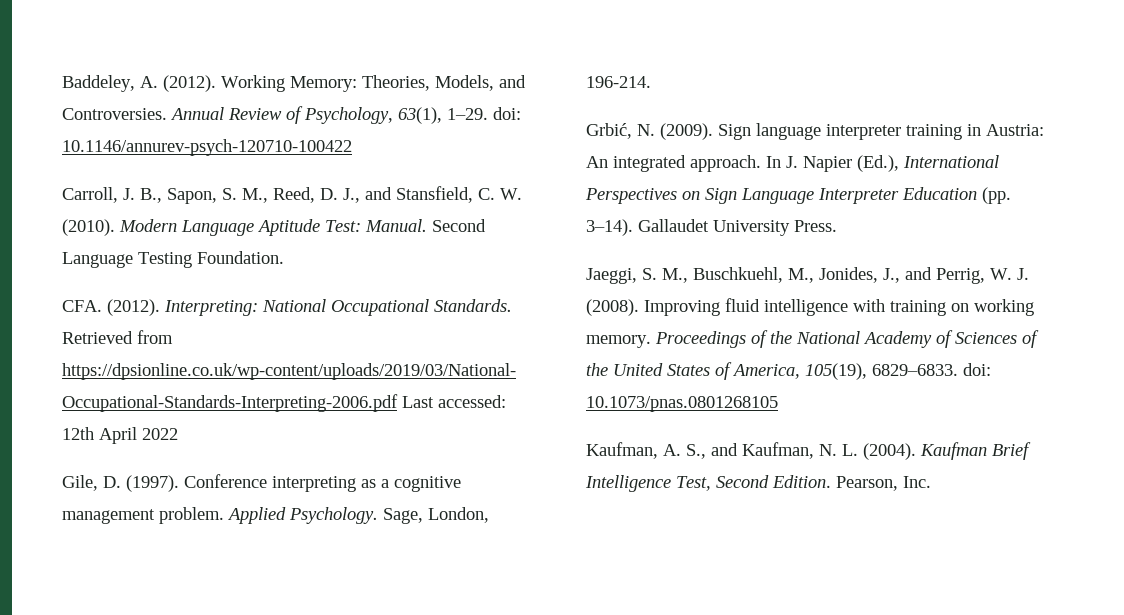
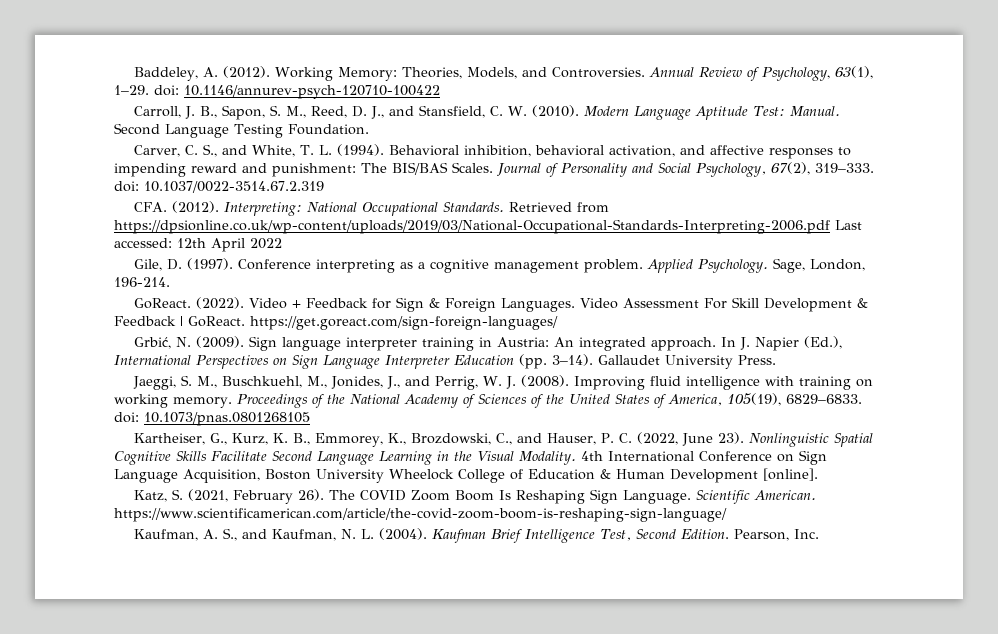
(284, 257) none -> [133,144,851,159] [114,162,874,177] [114,181,324,193] // Carver, C. S., and White, T. L. (1994). Behavioral inhibition, behavioral activation, and affective responses to impending reward and punishment: The BIS/BAS Scales. Journal of Personality and Social Psychology, 67(2), 319–333. doi: 10.1037/0022-3514.67.2.319
(651, 82) none -> [133,297,868,312] [114,316,558,330] // GoReact. (2022). Video + Feedback for Sign & Foreign Languages. Video Assessment For Skill Development & Feedback | GoReact. https://get.goreact.com/sign-foreign-languages/
(778, 404) none -> [133,432,873,447] [114,450,827,465] [114,468,818,483] [133,489,816,504] [114,508,727,522] // Kartheiser, G., Kurz, K. B., Emmorey, K., Brozdowski, C., and Hauser, P. C. (2022, June 23). Nonlinguistic Spatial Cognitive Skills Facilitate Second Language Learning in the Visual Modality. 4th International Conference on Sign Language Acquisition, Boston University Wheelock College of Education & Human Development [online]. // Katz, S. (2021, February 26). The COVID Zoom Boom Is Reshaping Sign Language. Scientific American. https://www.scientificamerican.com/article/the-covid-zoom-boom-is-reshaping-sign-language/

